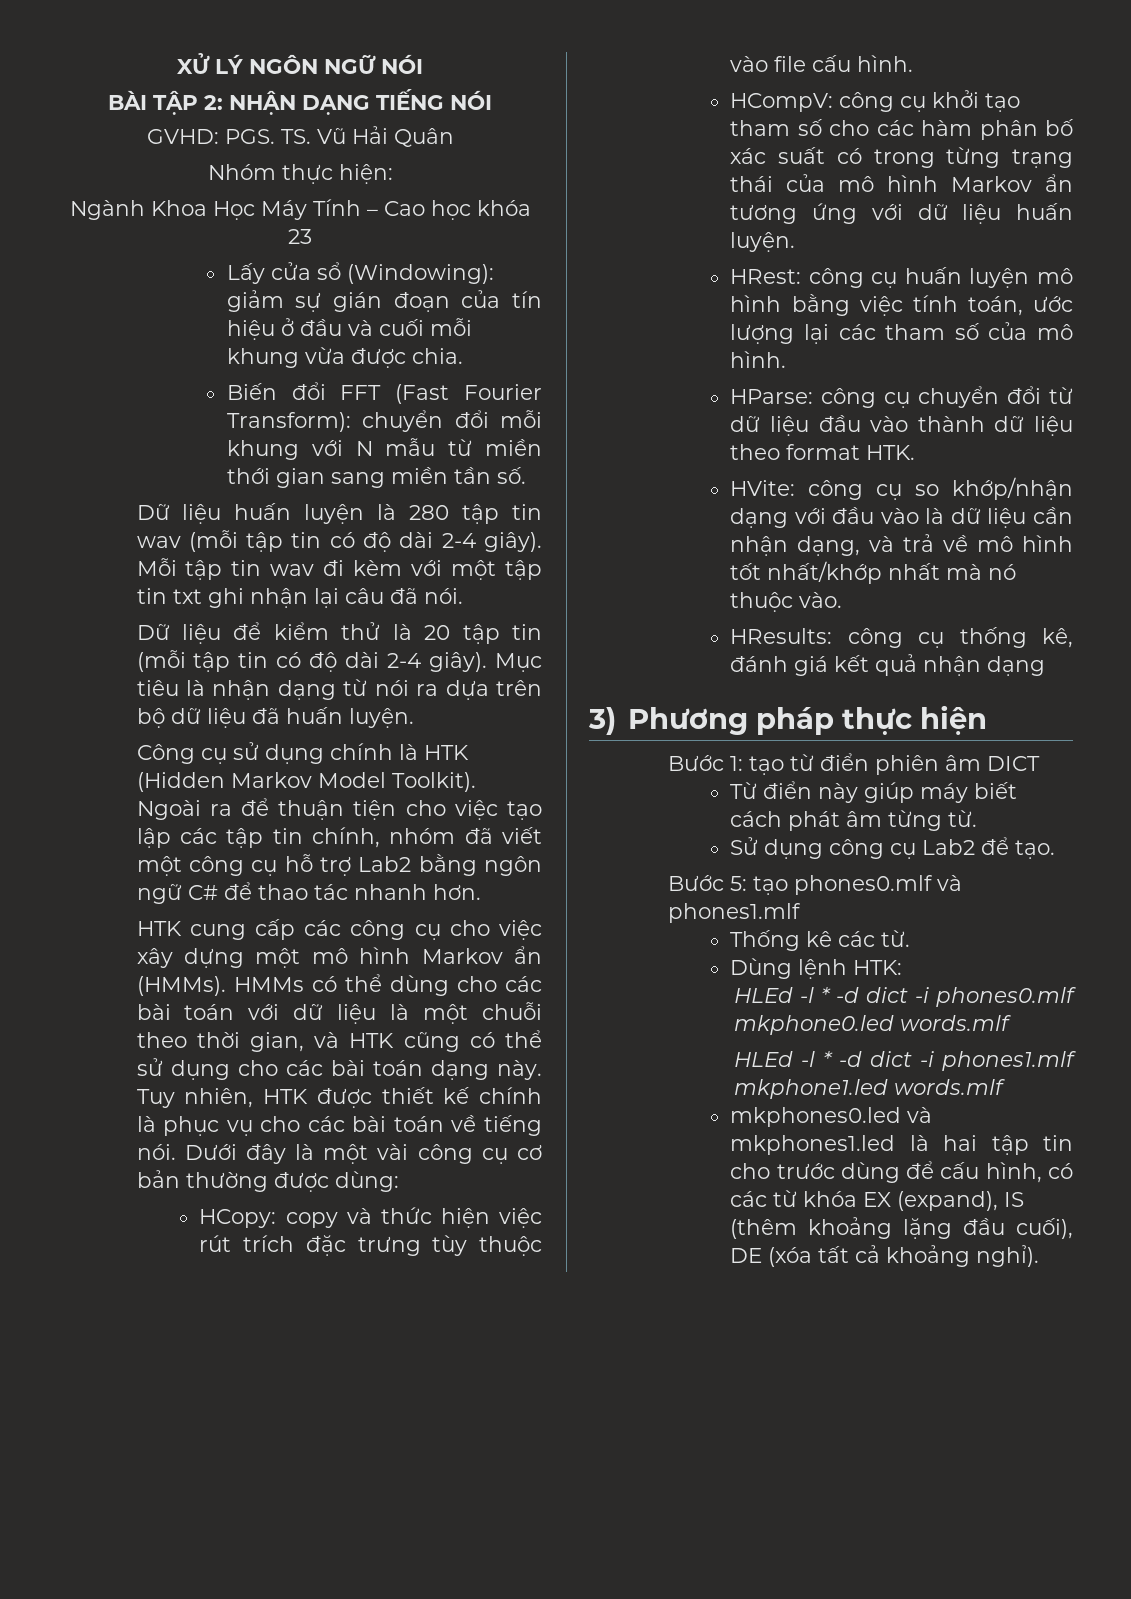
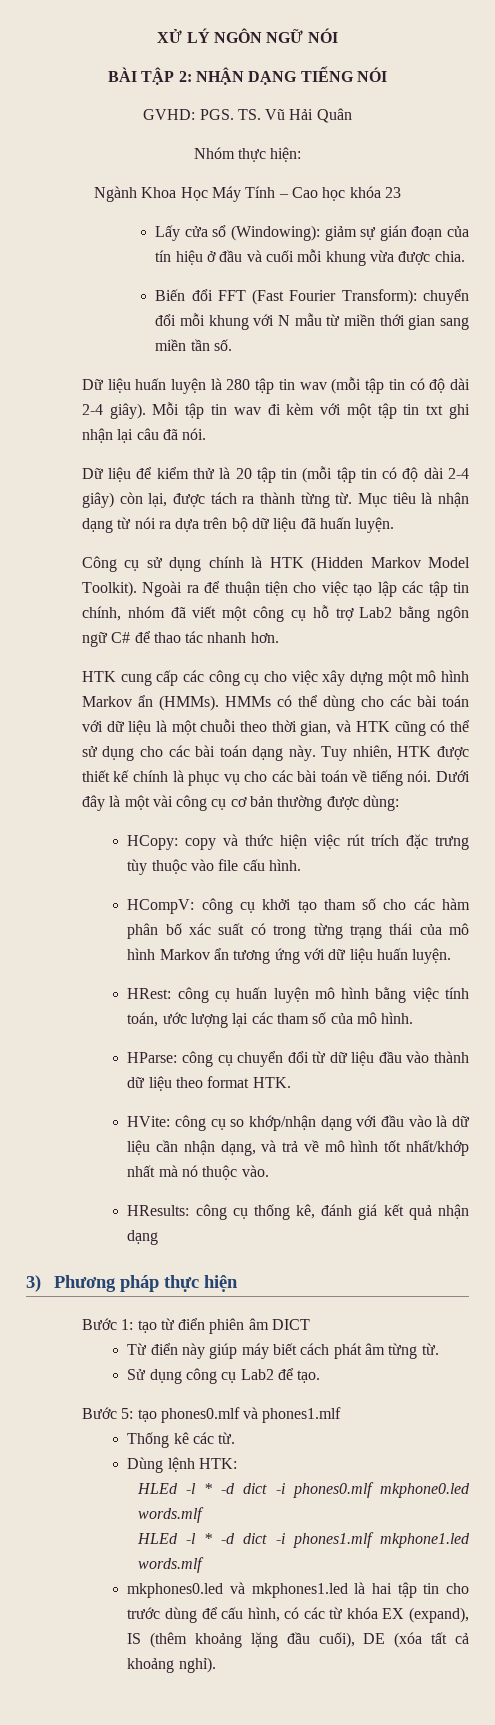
[429,652,488,672] giây). -> [81,492,353,508] giây) còn lại, được tách ra thành từng từ.

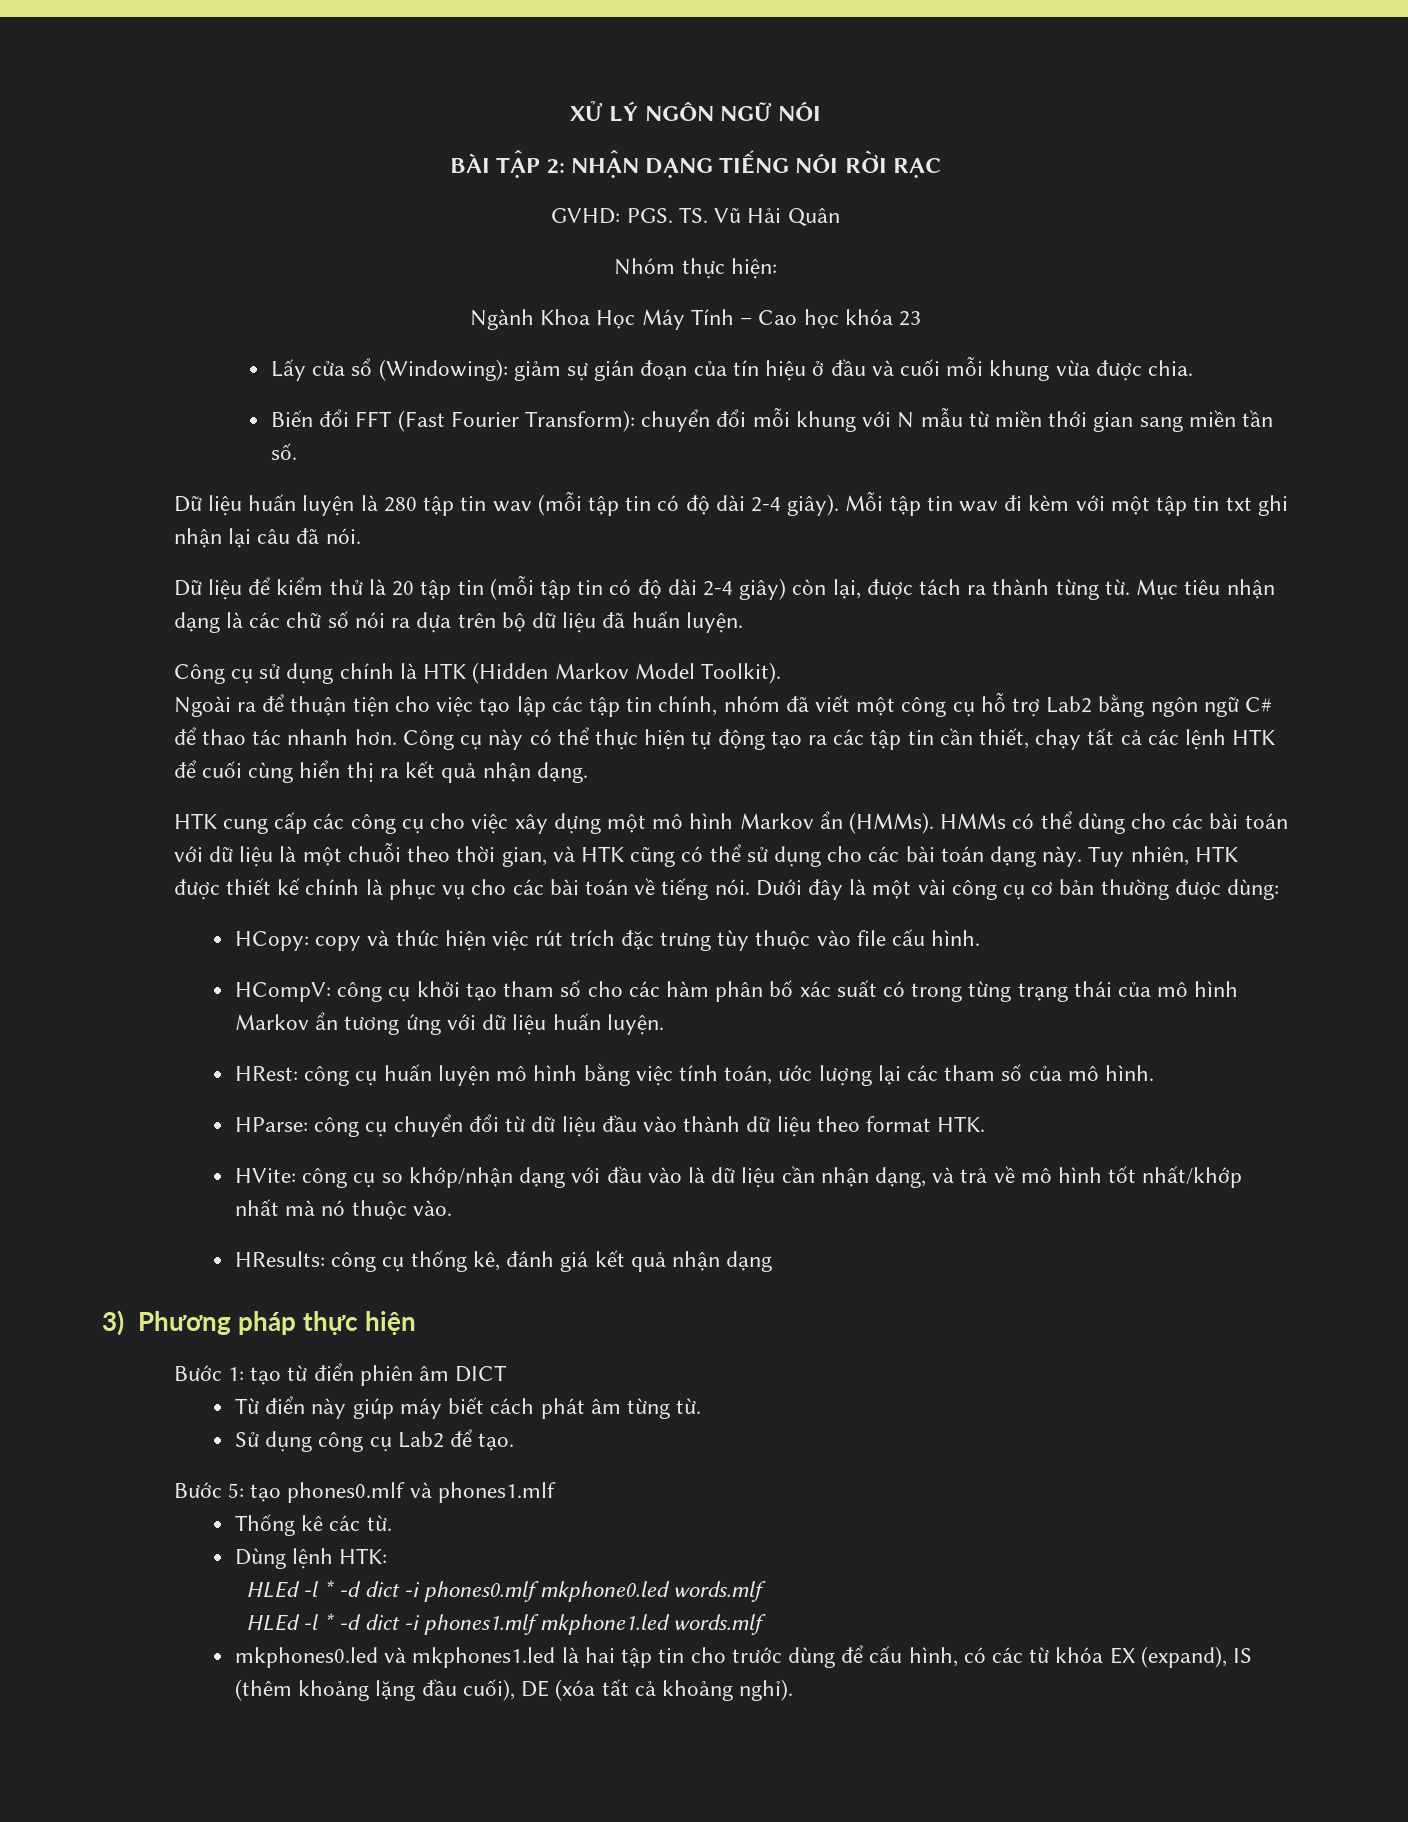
(387, 74) none -> [844,150,941,178] RỜI RẠC
[421,492,469,507] [81,517,132,533] là nhận dạng từ -> [1226,579,1275,599] [173,611,349,633] nhận dạng là các chữ số
(137, 589) none -> (781, 673) //
(279, 637) none -> [402,727,1276,750] [173,760,588,783] Công cụ này có thể thực hiện tự động tạo ra các tập tin cần thiết, chạy tất cả các lệnh HTK để cuối cùng hiển thị ra kết quả nhận dạng.

